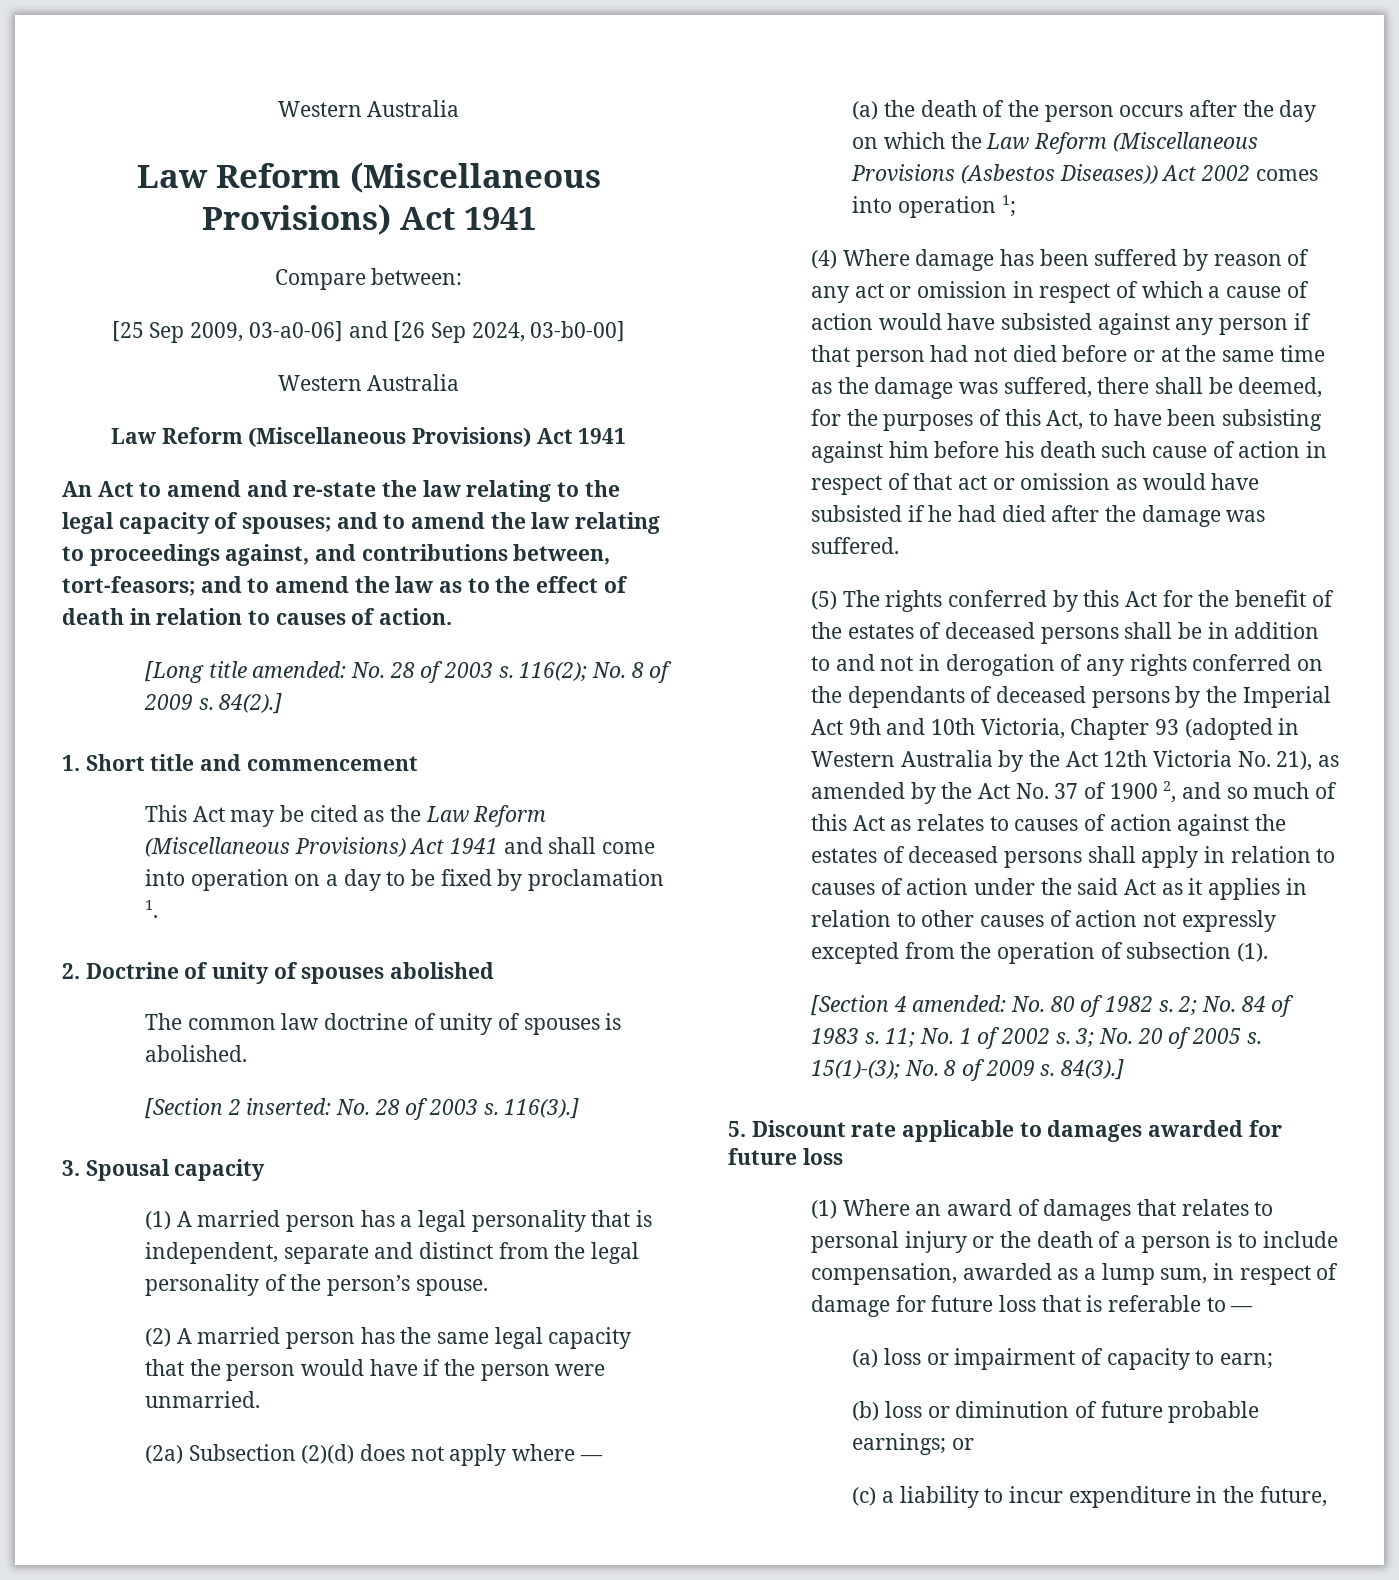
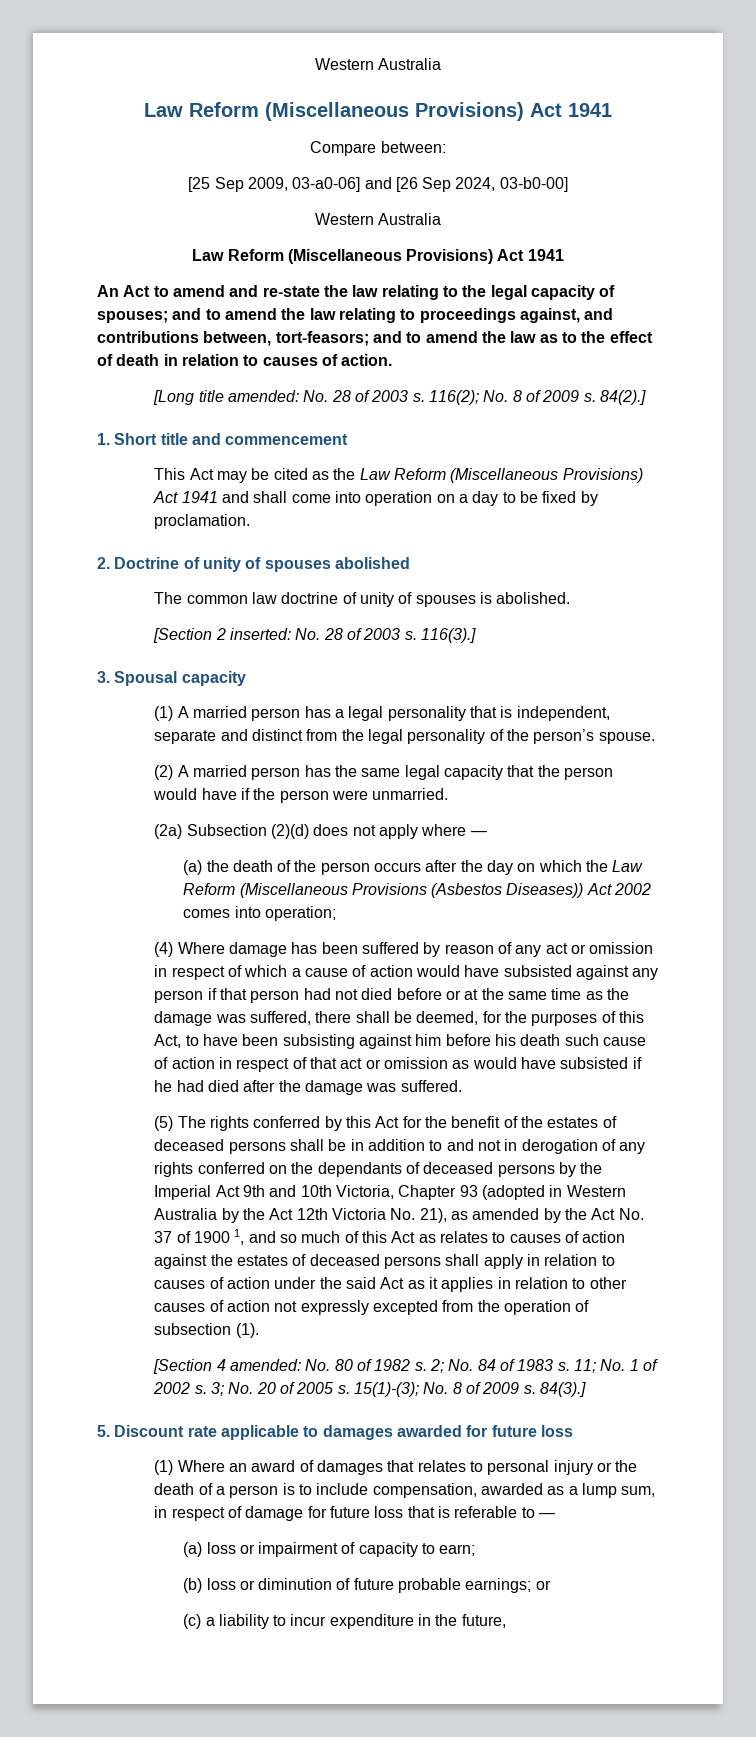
[527,869,664,891] [144,900,158,918] proclamation 1. -> [154,514,251,529] proclamation.
[897,195,1016,218] operation 1; -> [264,906,336,921] operation;
[1163,781,1177,803] 2, -> [234,1229,245,1245] 1,

